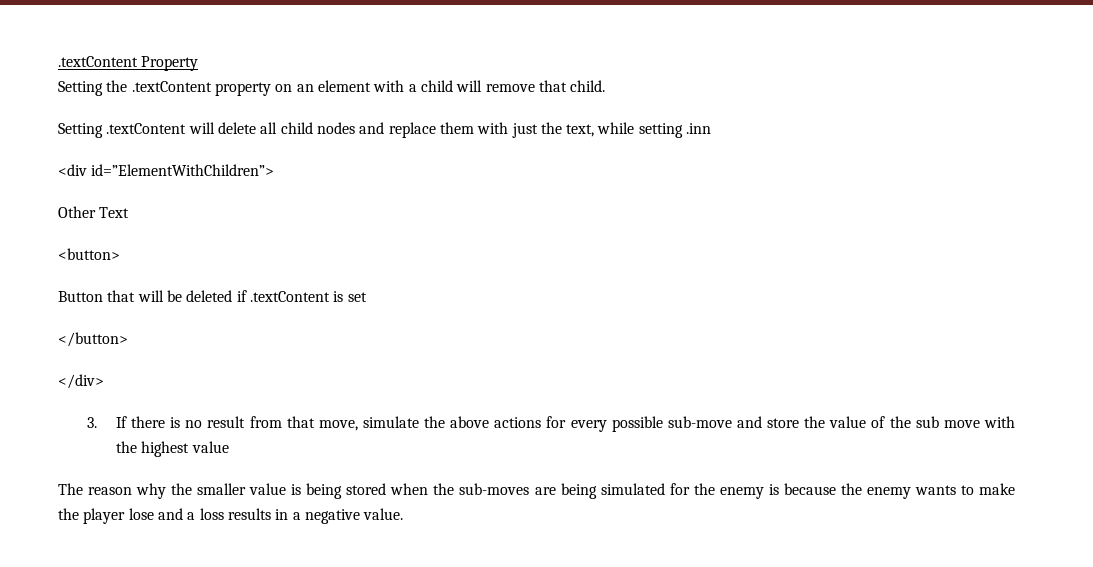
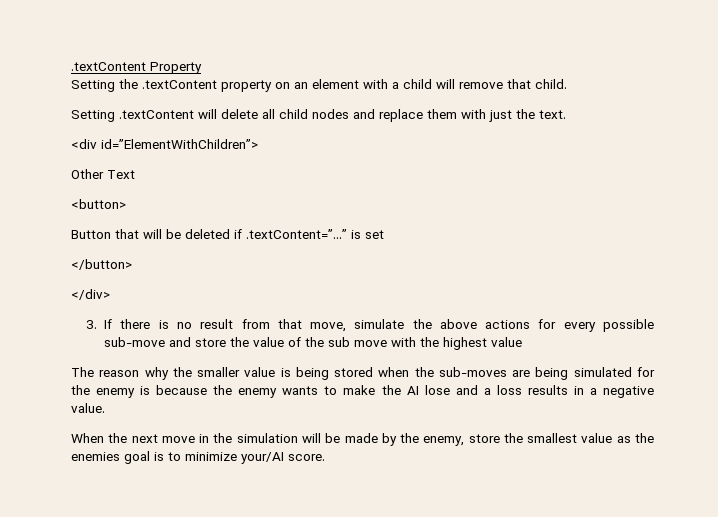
[566,122,712,138] text, while setting .inn -> [539,110,566,119] text.
[249,291,330,302] .textContent -> [246,229,347,239] .textContent=”…”
[83,508,126,524] player -> [406,386,419,395] AI
(404, 514) none -> [71,433,654,446] [71,451,325,464] // When the next move in the simulation will be made by the enemy, store the smallest value as the enemies goal is to minimize your/AI score.

